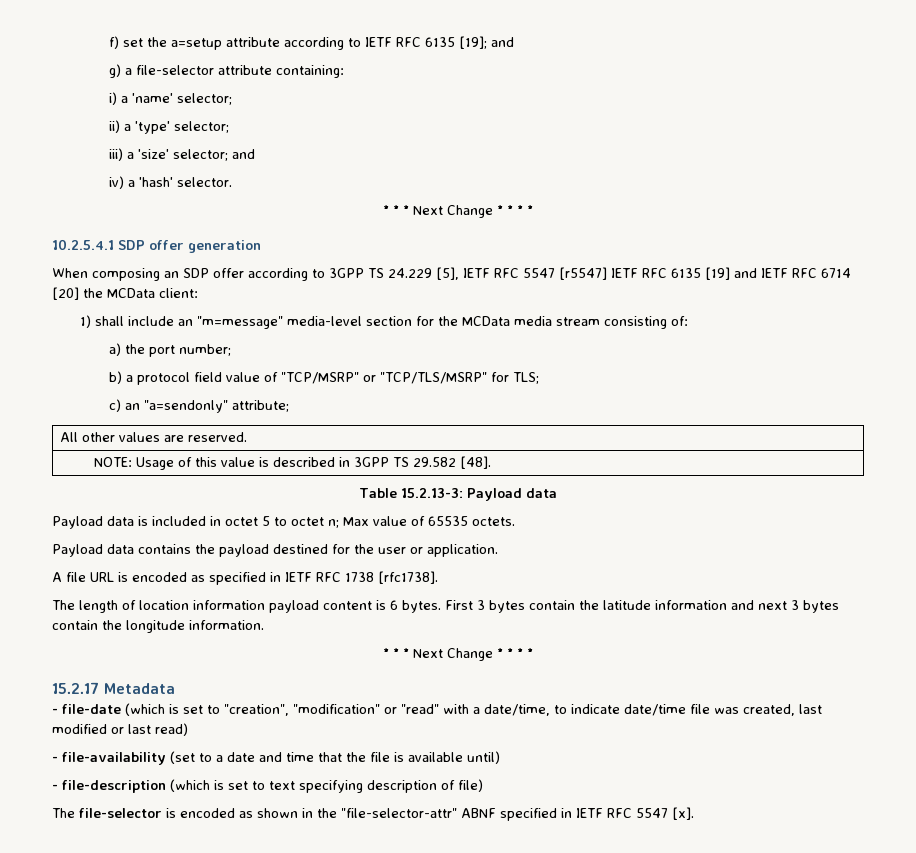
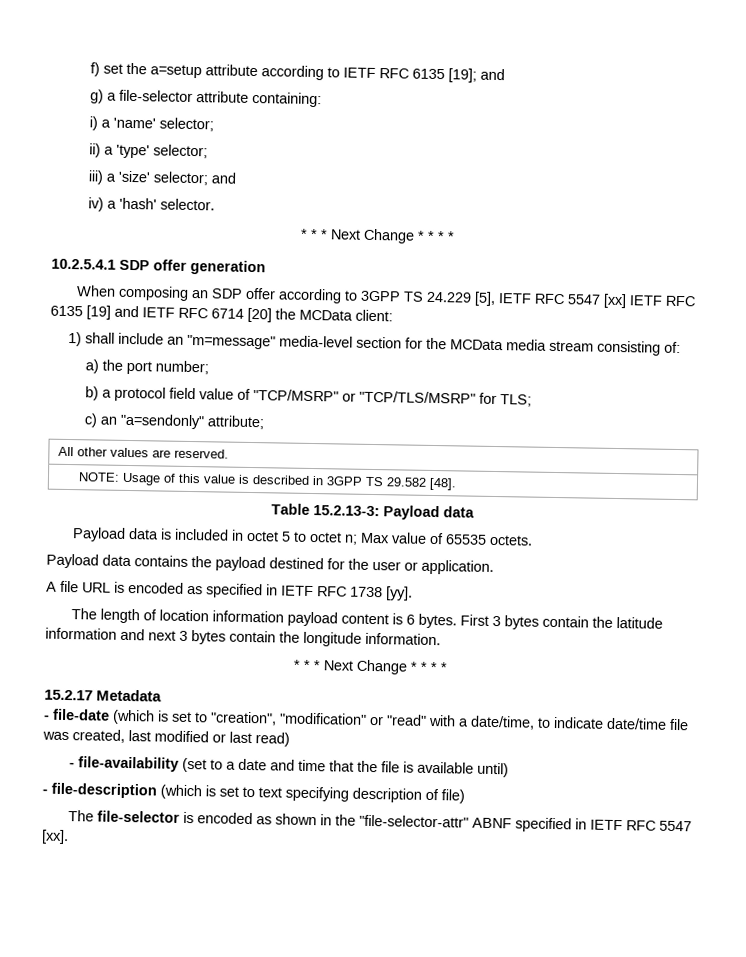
[559,267,607,280] [r5547] -> [603,293,628,309] [xx]
[378,571,438,584] [rfc1738]. -> [386,586,413,601] [yy].
[672,807,694,820] [x]. -> [41,829,69,845] [xx].

